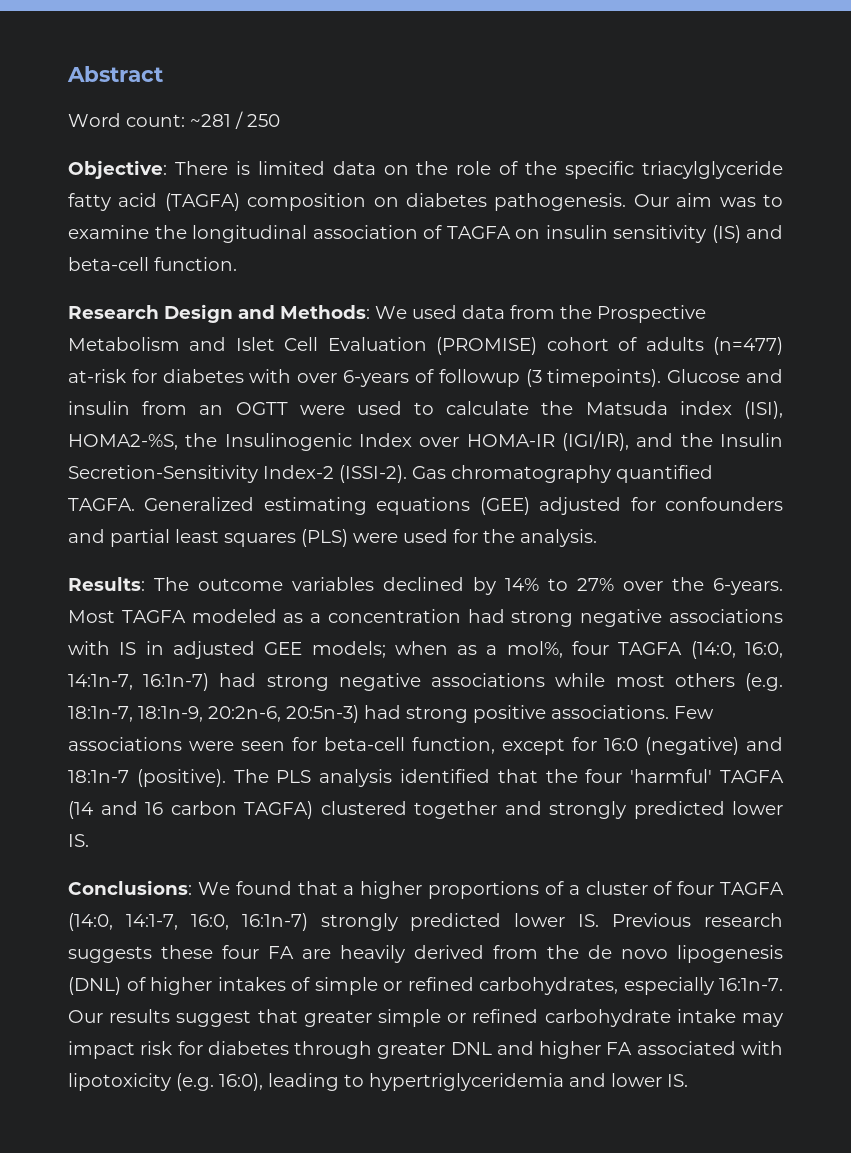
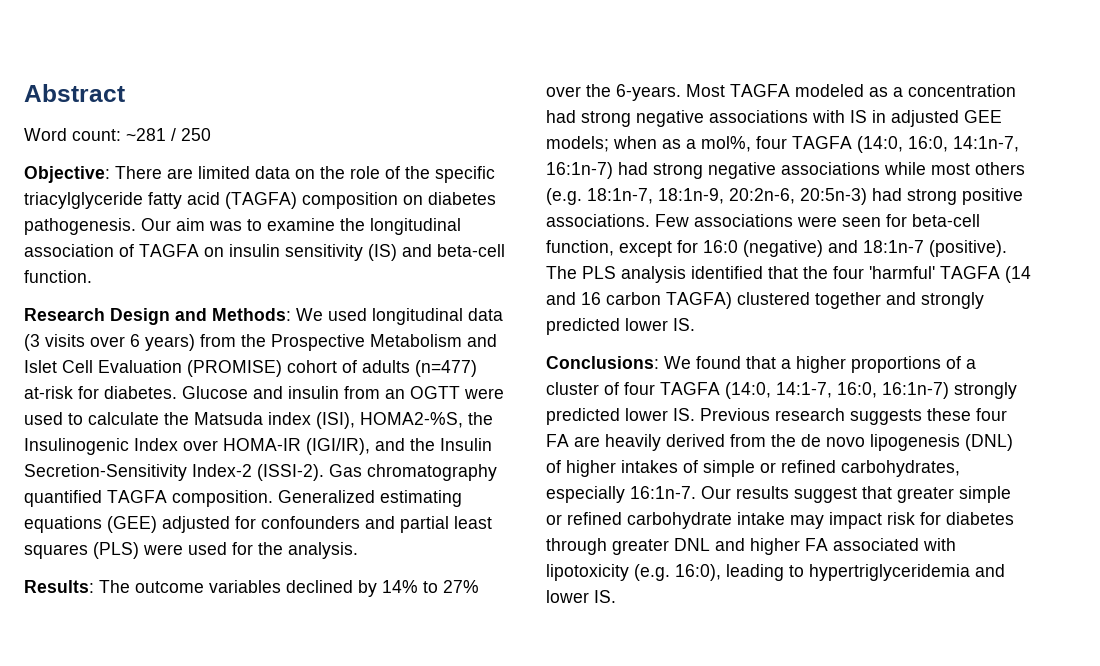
[235,161,250,175] is -> [167,168,193,179] are
[462,305,505,319] data -> [372,308,503,325] [24,334,195,351] longitudinal data (3 visits over 6 years)
[162,369,662,387] diabetes with over 6-years of followup (3 timepoints). -> [104,386,177,399] diabetes.
[68,498,135,511] TAGFA. -> [107,490,273,507] TAGFA composition.

